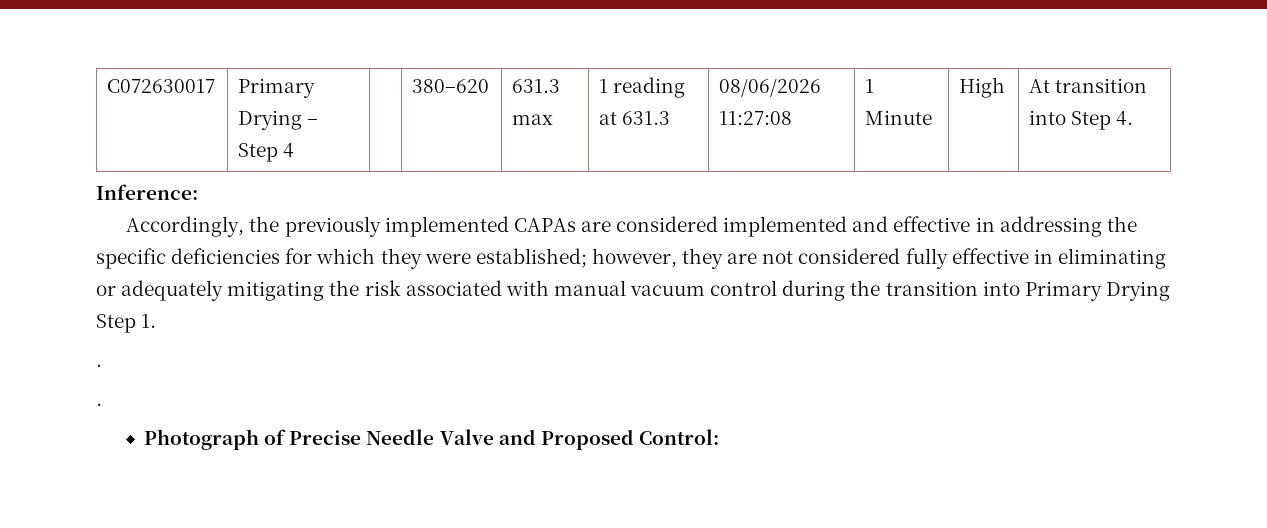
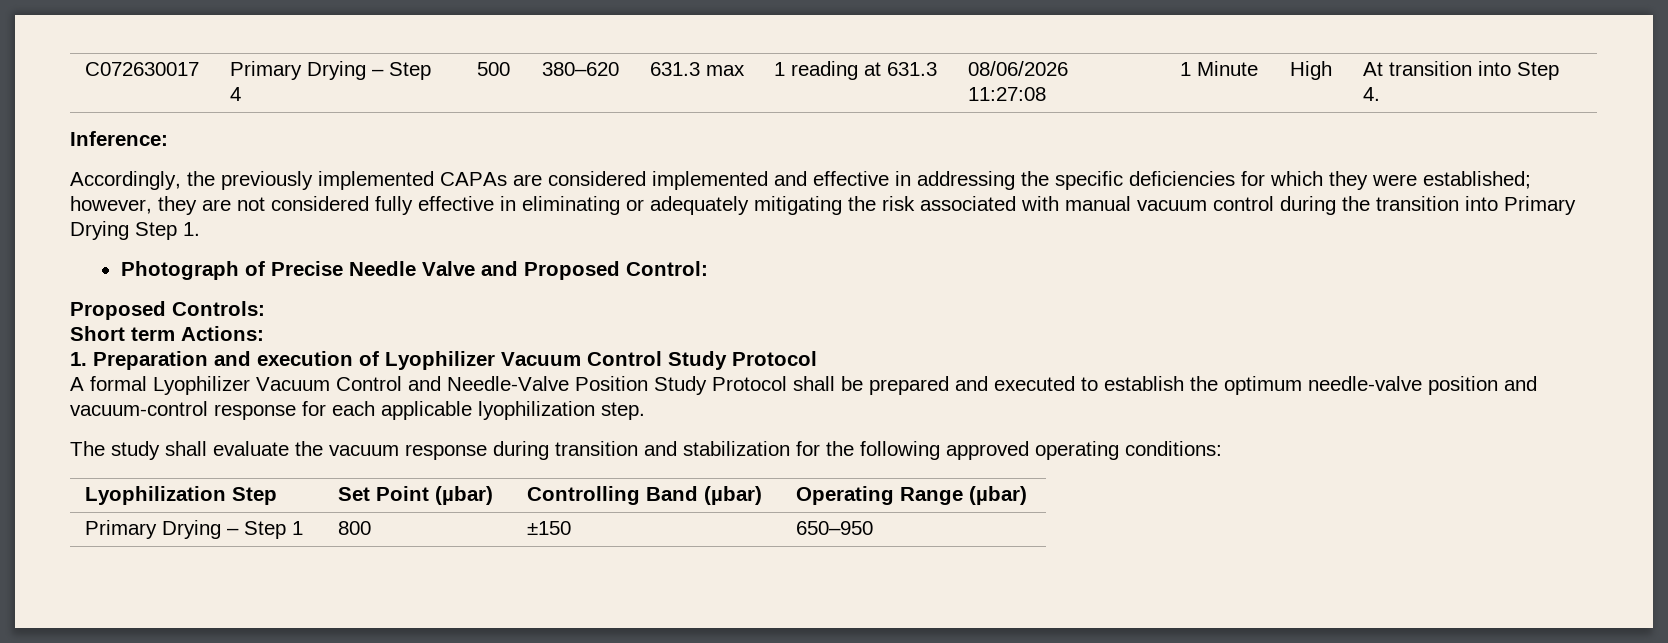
(295, 150) none -> [477,62,511,76] 500
[96,364,102,367] [96,403,102,406] // . // . -> (200, 229) none
(719, 437) none -> [70,301,265,320] [70,326,264,341] [70,351,817,370] [70,376,1537,395] [70,401,645,420] [70,441,1222,460] [85,486,278,505] [338,486,494,505] [527,486,763,505] [796,486,1028,505] [85,520,304,539] [338,521,372,535] [527,521,572,535] [796,521,874,535] // Proposed Controls: // Short term Actions: // 1. Preparation and execution of Lyophilizer Vacuum Control Study Protocol // A formal Lyophilizer Vacuum Control and Needle-Valve Position Study Protocol shall be prepared and executed to establish the optimum needle-valve position and vacuum-control response for each applicable lyophilization step. // The study shall evaluate the vacuum response during transition and stabilization for the following approved operating conditions: // Lyophilization Step | Set Point (µbar) | Controlling Band (µbar) | Operating Range (µbar) // Primary Drying – Step 1 | 800 | ±150 | 650–950

